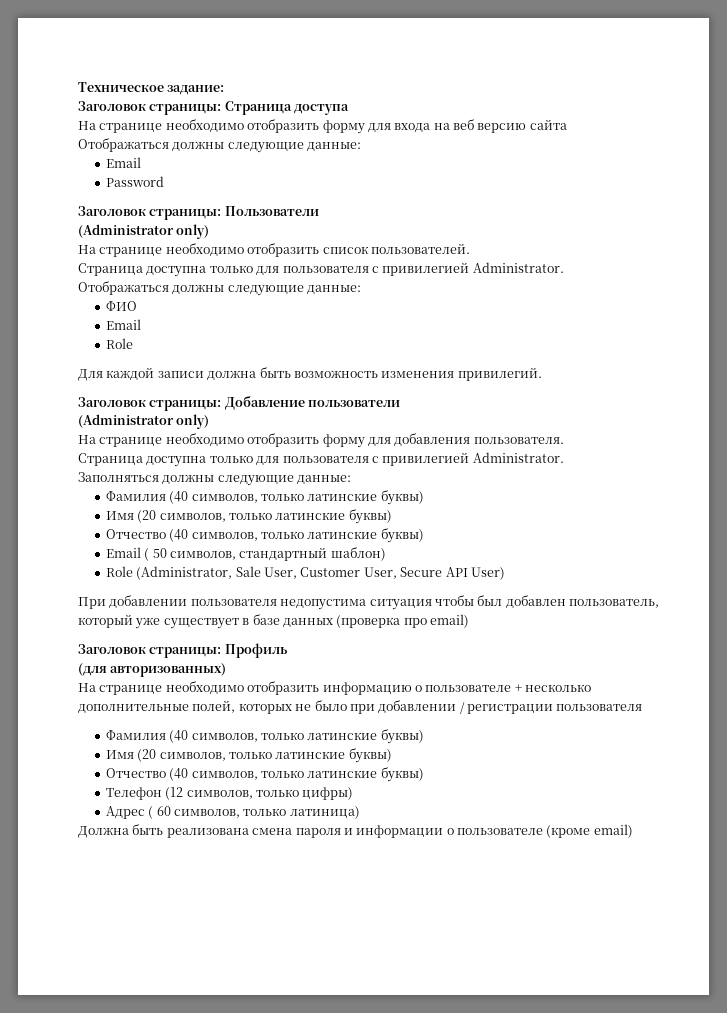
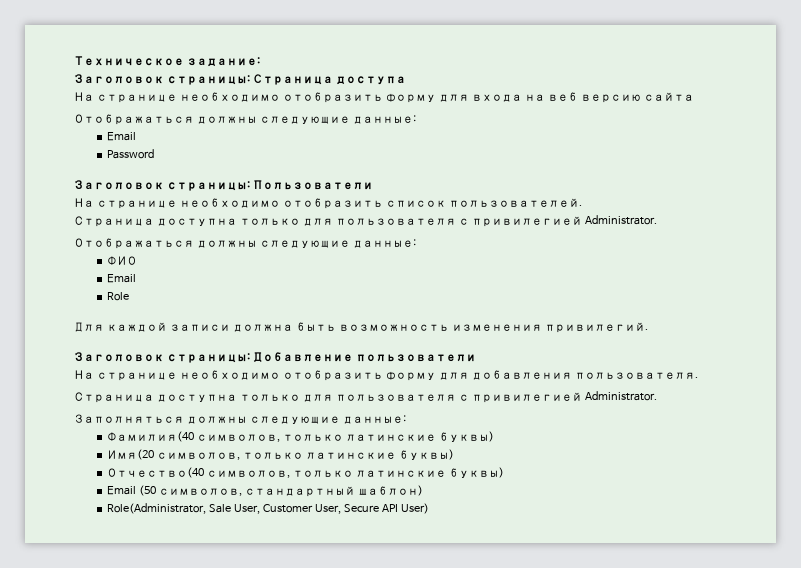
[78,224,210,239] // (Administrator only) -> (373, 185) none
[78,414,210,429] // (Administrator only) -> (476, 358) none
[105,490,424,505] [105,509,392,524] [105,529,189,542] Фамилия (40 символов, только латинские буквы) // Имя (20 символов, только латинские буквы) // Отчество (40 -> [106,431,494,442] [106,449,454,460] [106,467,204,478] Фамилия(40 символов, только латинские буквы) // Имя(20 символов, только латинские буквы) // Отчество(40
[144,548,167,561] ( 50 -> [138,485,156,496] (50
[105,566,233,580] Role (Administrator, -> [106,503,206,514] Role(Administrator,
[78,595,659,610] [78,614,469,629] [78,643,287,658] [78,663,227,677] [78,681,591,695] [78,700,643,714] [105,729,424,744] [105,748,392,763] [105,767,424,782] [105,787,354,800] [105,806,360,819] [78,824,633,838] // При добавлении пользователя недопустима ситуация чтобы был добавлен пользователь, который уже существует в базе данных (проверка про email) // Заголовок страницы: Профиль // (для авторизованных) // На странице необходимо отобразить информацию о пользователе + несколько дополнительные полей, которых не было при добавлении / регистрации пользователя // Фамилия (40 символов, только латинские буквы) // Имя (20 символов, только латинские буквы) // Отчество (40 символов, только латинские буквы) // Телефон (12 символов, только цифры) // Адрес ( 60 символов, только латиница) // Должна быть реализована смена пароля и информации о пользователе (кроме email) -> (429, 508) none

